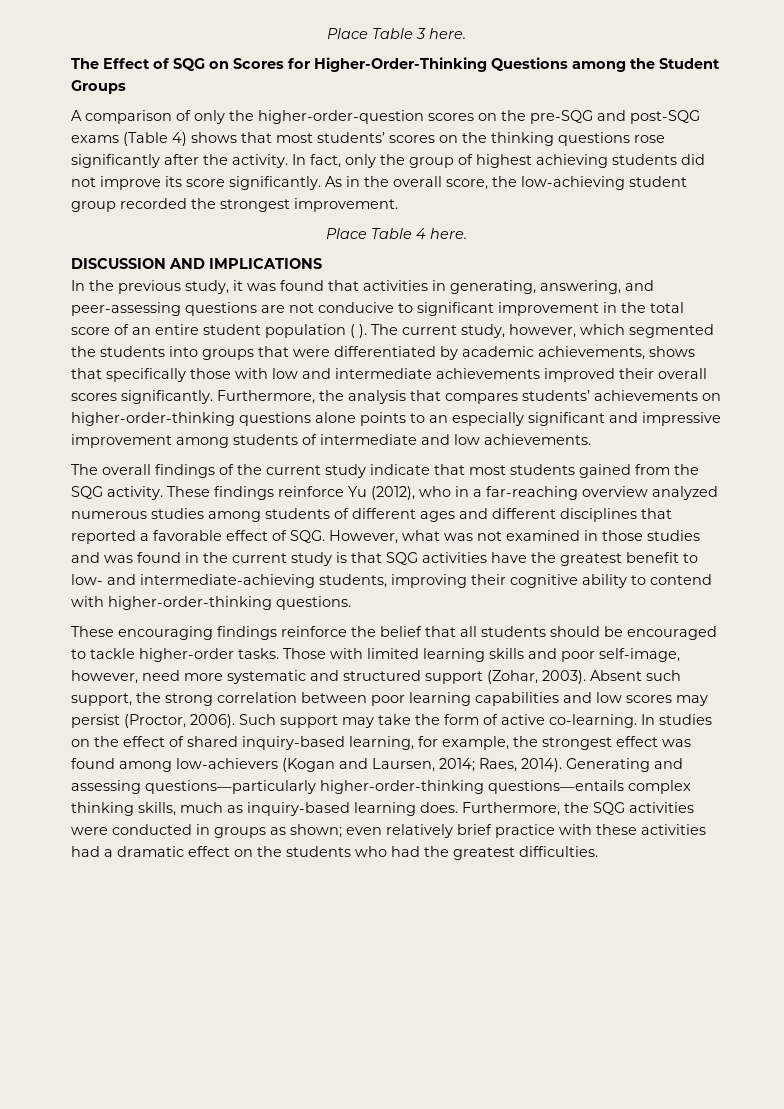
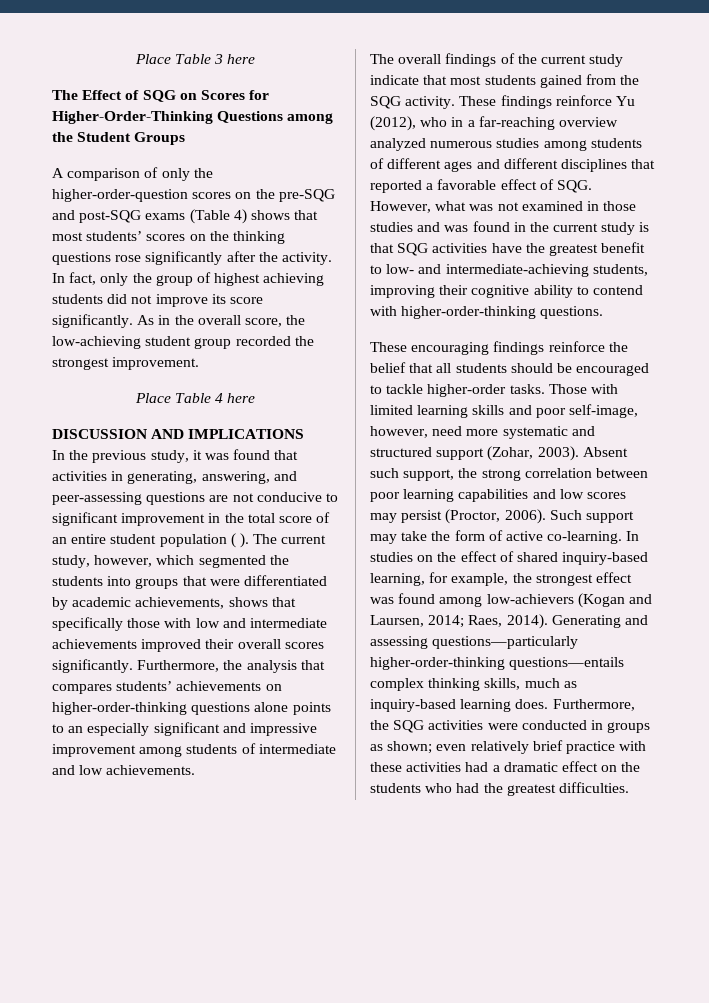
[428,28,466,39] here. -> [227,54,256,64] here
[429,228,467,239] here. -> [227,393,256,403] here

